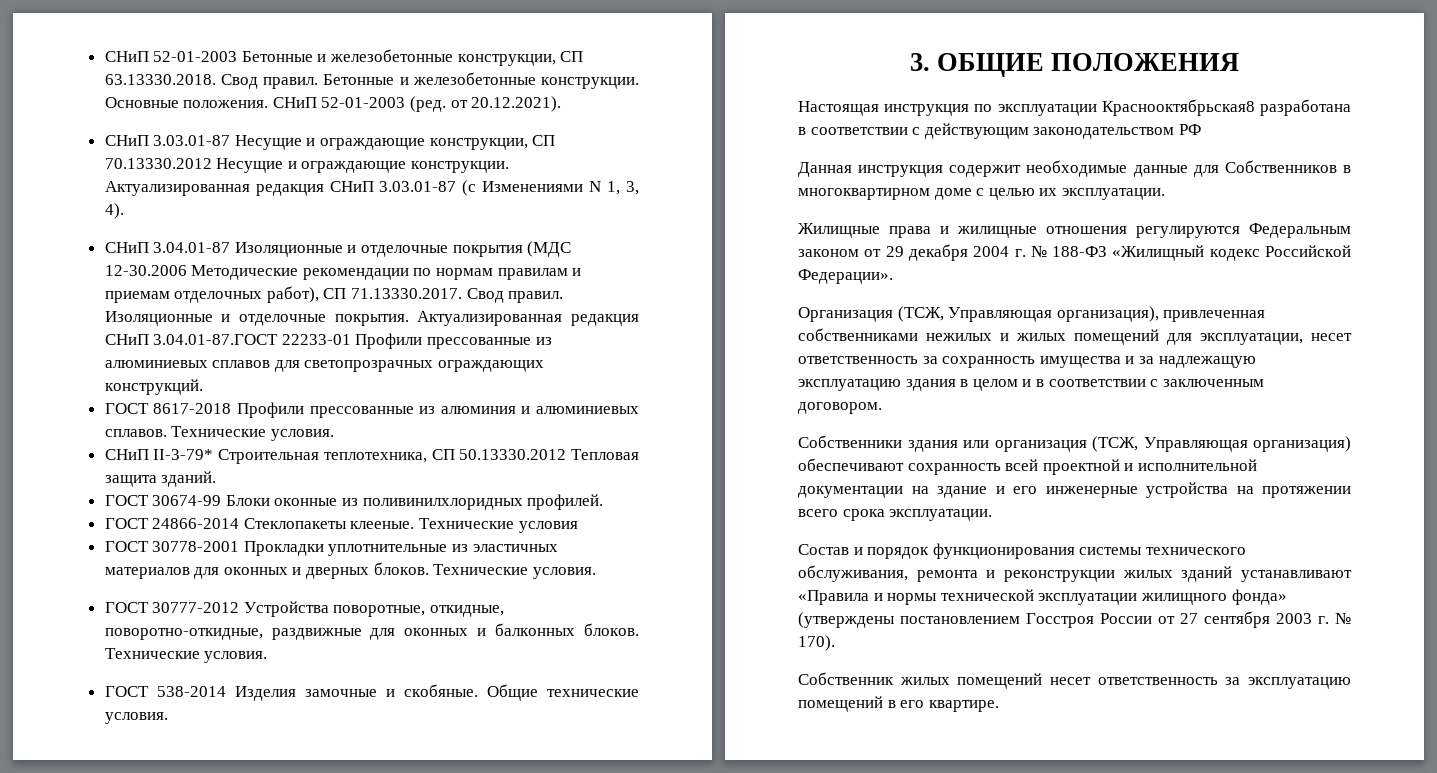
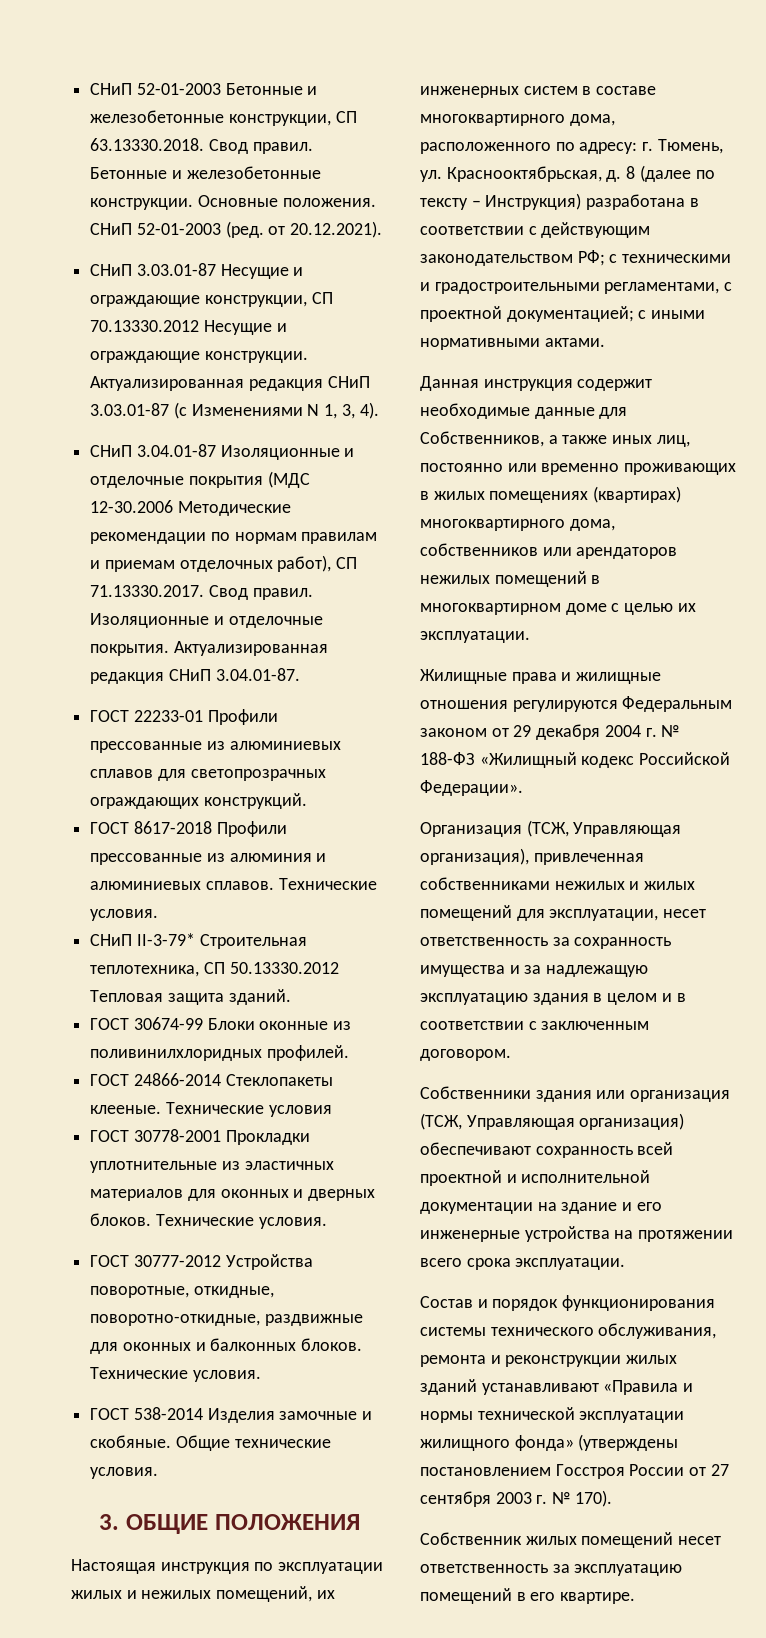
[153,334,279,345] 3.04.01-87.ГОСТ -> [215,668,300,681] [90,710,130,722] 3.04.01-87. // ГОСТ
[1101,99,1255,116] Краснооктябрьская8 -> [71,1586,335,1602] [420,86,657,98] [420,114,615,126] [420,139,723,154] [420,165,715,182] [420,193,582,210] жилых и нежилых помещений, их инженерных систем в составе многоквартирного дома, расположенного по адресу: г. Тюмень, ул. Краснооктябрьская, д. 8 (далее по тексту – Инструкция)
[1178,124,1201,135] РФ -> [577,250,732,266] [420,282,733,294] [420,306,706,322] [420,338,605,350] РФ; с техническими и градостроительными регламентами, с проектной документацией; с иными нормативными актами.
[1224,160,1337,173] Собственников -> [420,431,690,447] [420,463,737,475] [420,486,682,503] [420,519,615,531] [420,543,678,559] [420,571,587,587] Собственников, а также иных лиц, постоянно или временно проживающих в жилых помещениях (квартирах) многоквартирного дома, собственников или арендаторов нежилых помещений

